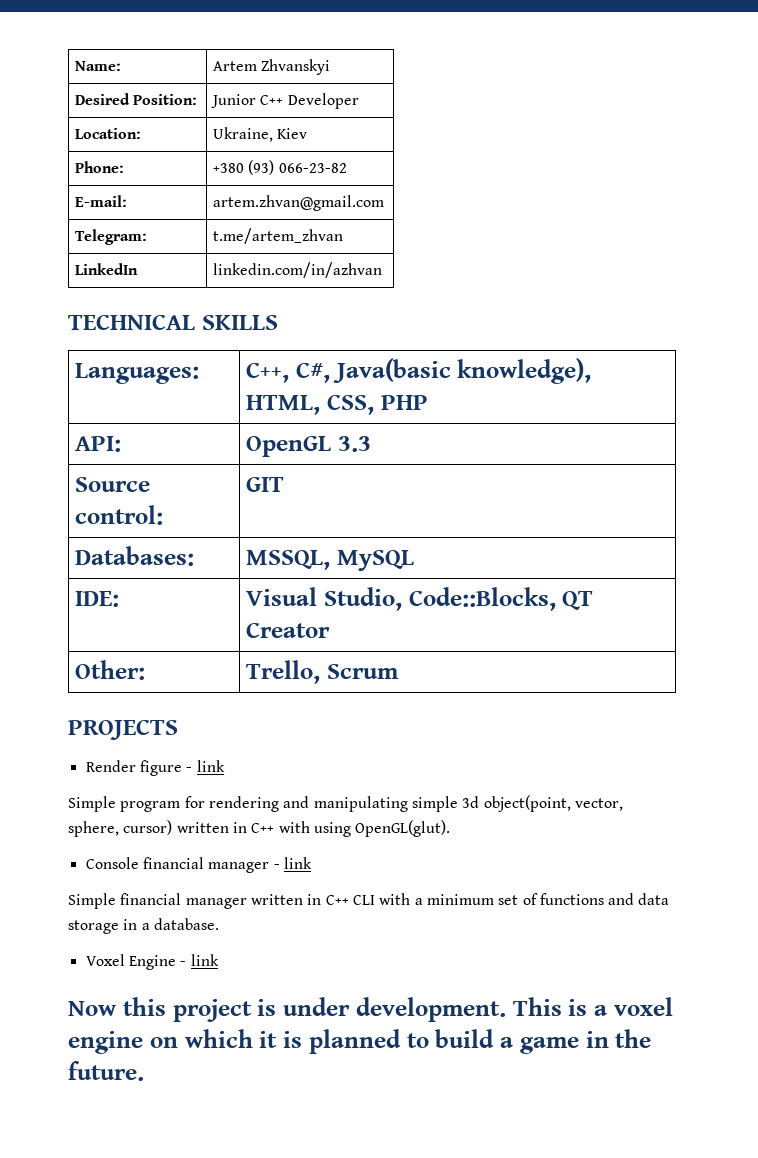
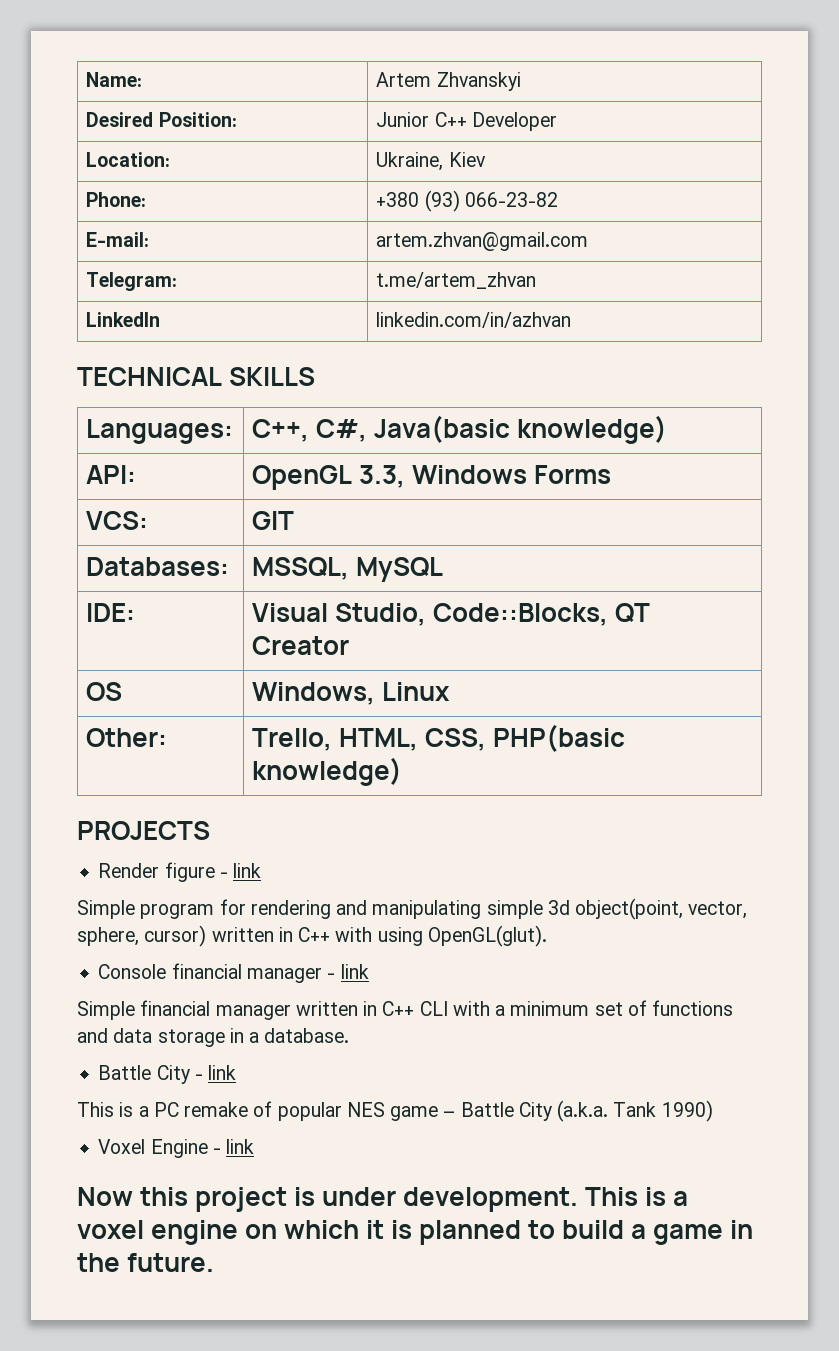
[457,358,592,384] [246,394,428,415] [75,436,122,452] [246,436,371,457] [75,477,151,492] [75,505,164,525] knowledge), HTML, CSS, PHP // API: | OpenGL 3.3 // Source control: -> [517,415,668,444] [86,465,137,484] [252,465,612,490] [86,511,149,530] knowledge) // API: | OpenGL 3.3, Windows Forms // VCS:
(331, 630) none -> [86,682,123,701] [252,682,451,705] // OS | Windows, Linux
[326,664,399,679] Scrum -> [339,724,626,752] [252,757,403,786] HTML, CSS, PHP(basic knowledge)
(219, 924) none -> [98,1065,237,1084] [77,1100,713,1122] // Battle City - link // This is a PC remake of popular NES game – Battle City (a.k.a. Tank 1990)

